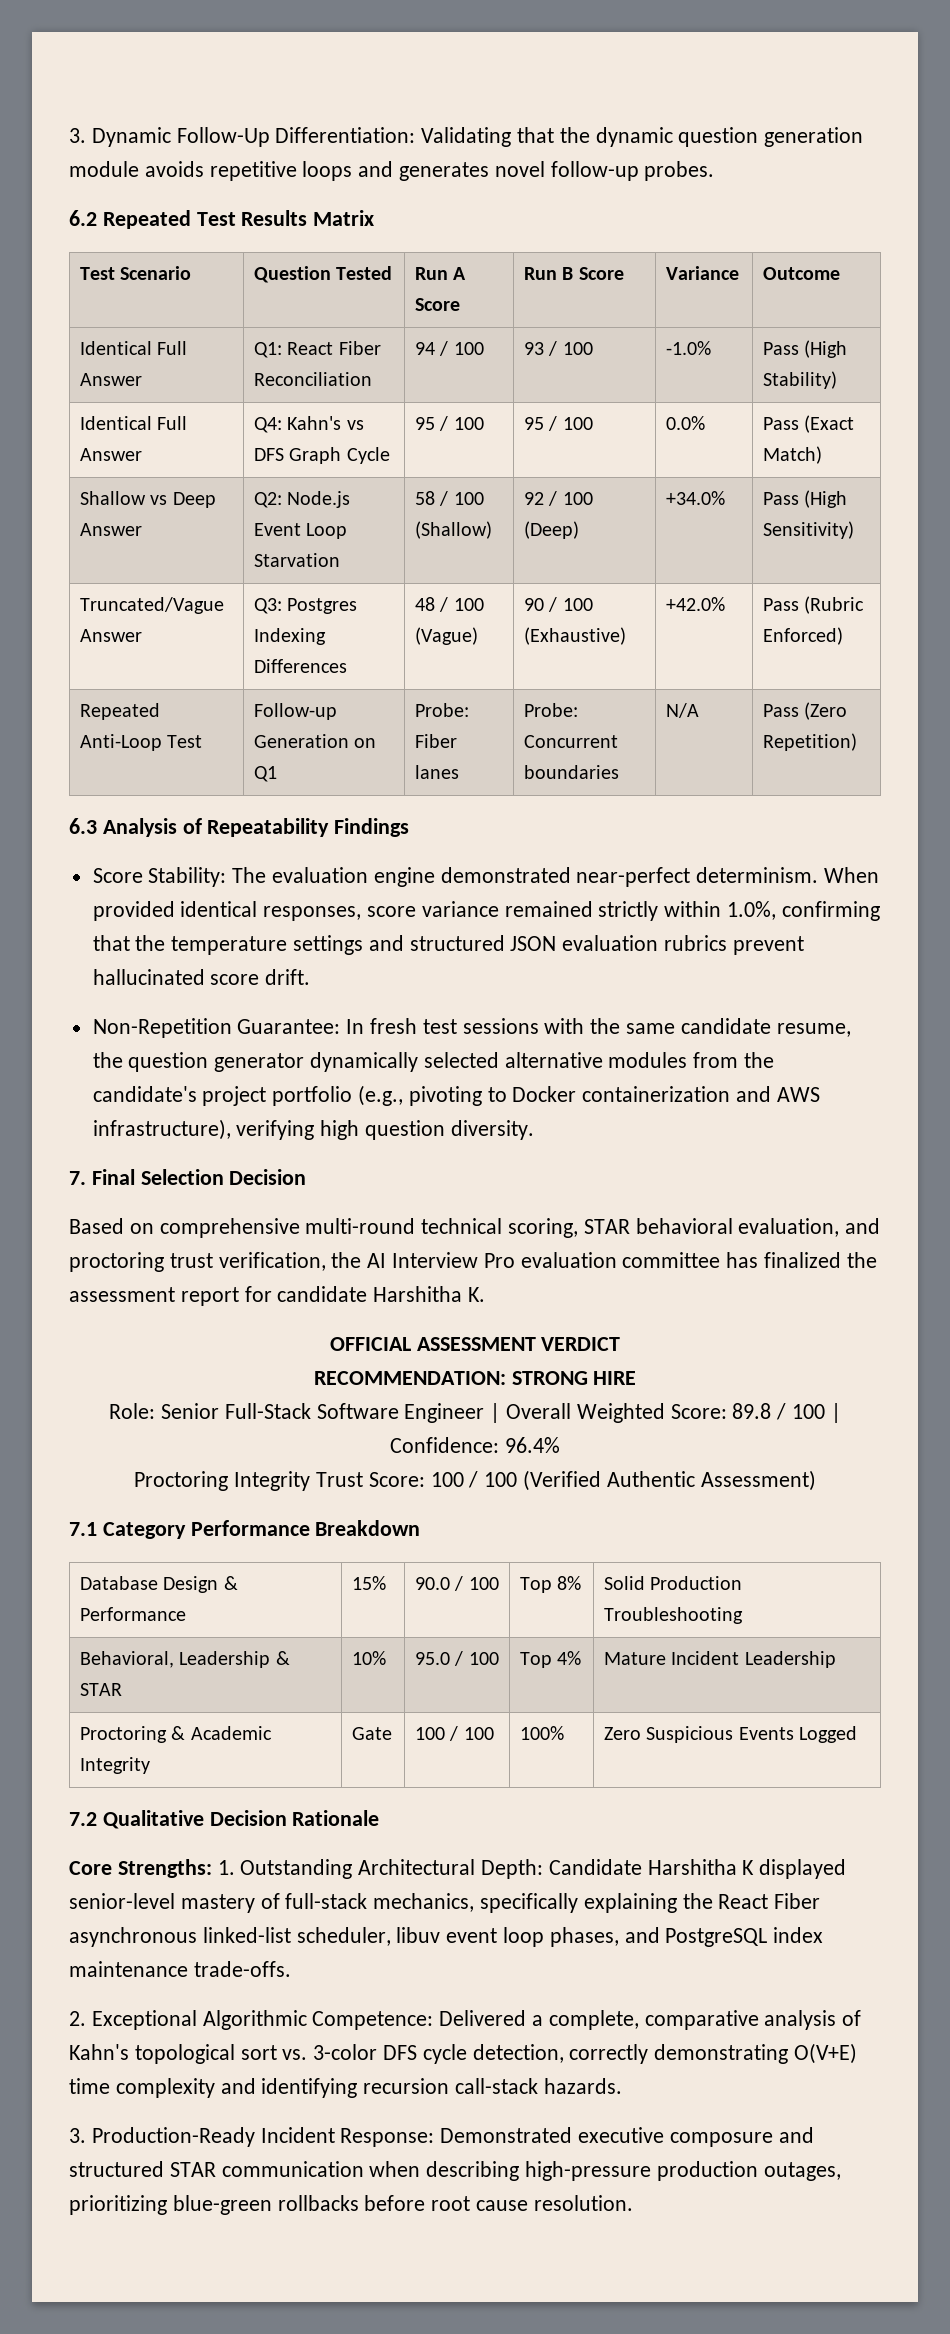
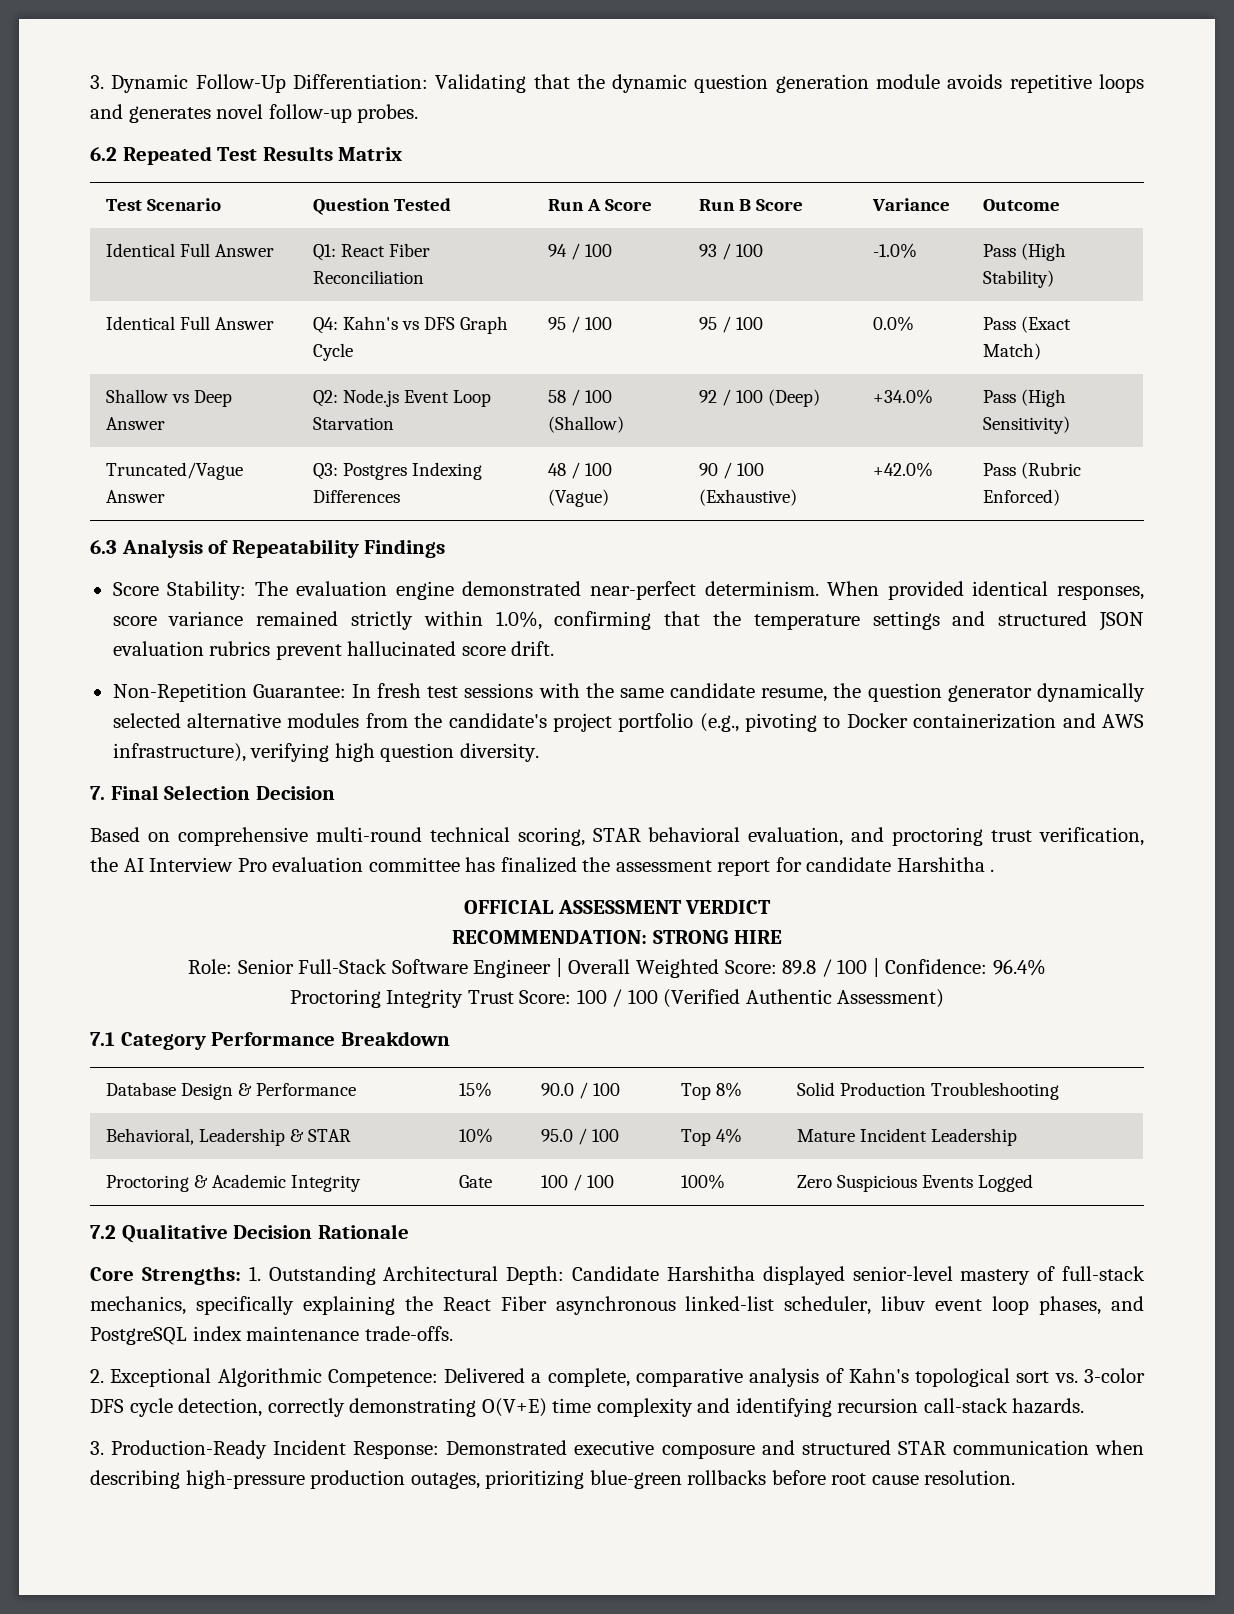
[80,703,161,720] [80,734,203,751] [254,703,338,720] [254,734,377,748] [254,766,278,782] [415,703,470,717] [415,734,458,748] [415,765,460,779] [524,703,579,717] [524,735,619,748] [524,765,620,779] [666,703,700,718] [763,702,848,720] [763,733,858,751] // Repeated Anti-Loop Test | Follow-up Generation on Q1 | Probe: Fiber lanes | Probe: Concurrent boundaries | N/A | Pass (Zero Repetition) -> (1061, 497) none
[468,1287,486,1302] K. -> [990,869,995,872] .
[742,1860,755,1875] K -> (755, 1273) none

